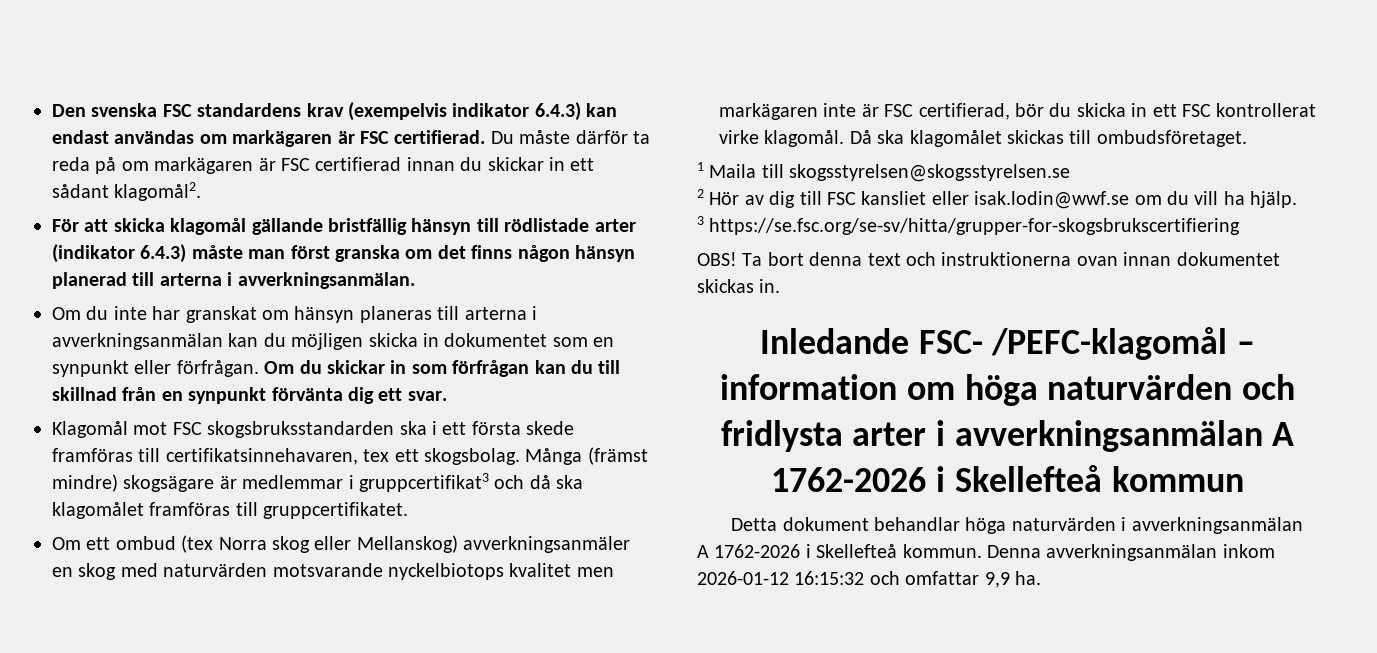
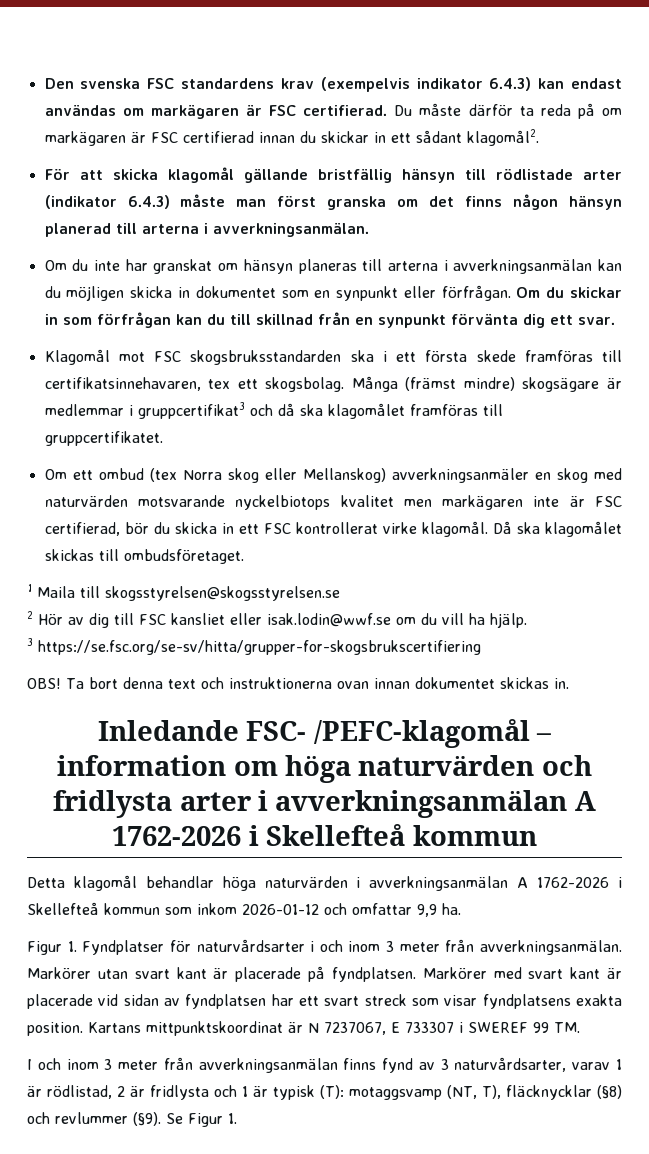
[782,517,869,531] dokument -> [73,875,137,891] klagomål
[902,544,1218,561] kommun. Denna avverkningsanmälan -> [104,903,192,915] kommun som
[794,571,865,585] 16:15:32 -> (319, 909) none
(1041, 578) none -> [27,939,622,955] [27,966,622,982] [27,994,622,1009] [27,1021,580,1036] [27,1057,622,1073] [27,1085,622,1100] [27,1112,237,1127] // Figur 1. Fyndplatser för naturvårdsarter i och inom 3 meter från avverkningsanmälan. Markörer utan svart kant är placerade på fyndplatsen. Markörer med svart kant är placerade vid sidan av fyndplatsen har ett svart streck som visar fyndplatsens exakta position. Kartans mittpunktskoordinat är N 7237067, E 733307 i SWEREF 99 TM. // I och inom 3 meter från avverkningsanmälan finns fynd av 3 naturvårdsarter, varav 1 är rödlistad, 2 är fridlysta och 1 är typisk (T): motaggsvamp (NT, T), fläcknycklar (§8) och revlummer (§9). Se Figur 1.

